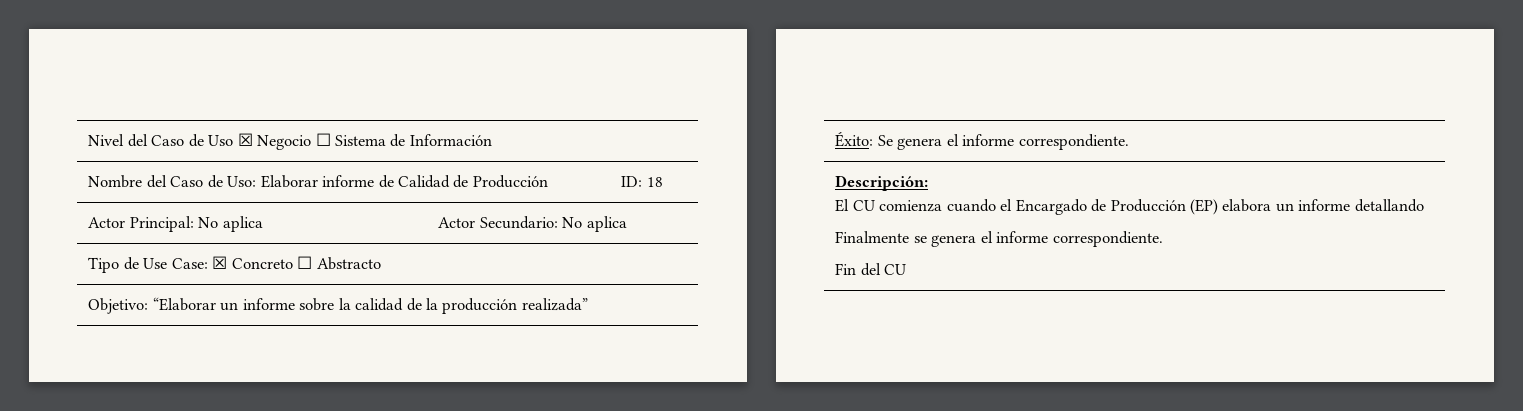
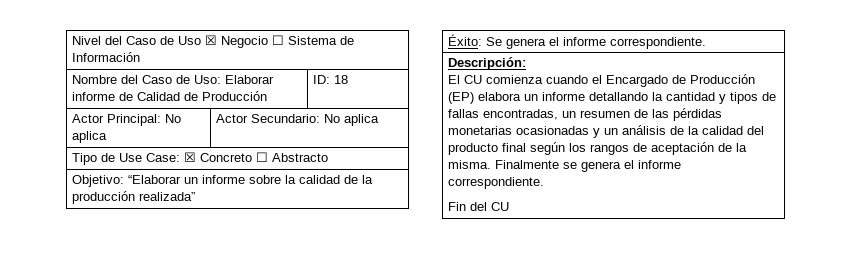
(1424, 205) // -> [651,92,776,104] [447,108,722,121] [447,125,764,138] [447,142,747,155] [447,160,491,169] la cantidad y tipos de fallas encontradas, un resumen de las pérdidas monetarias ocasionadas y un análisis de la calidad del producto final según los rangos de aceptación de la misma.

